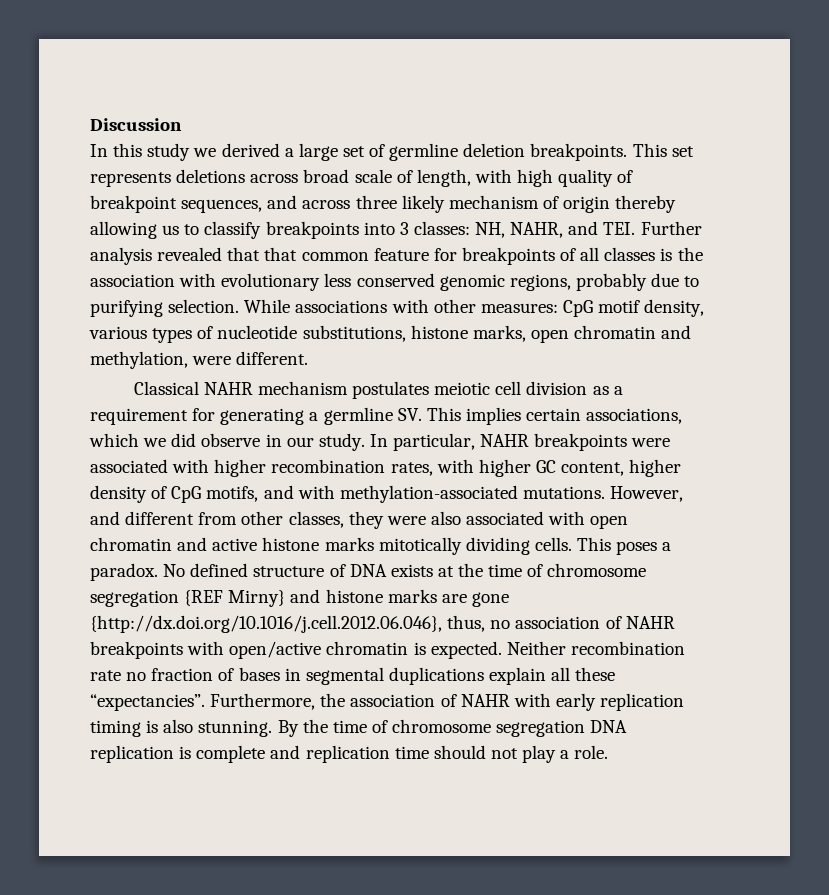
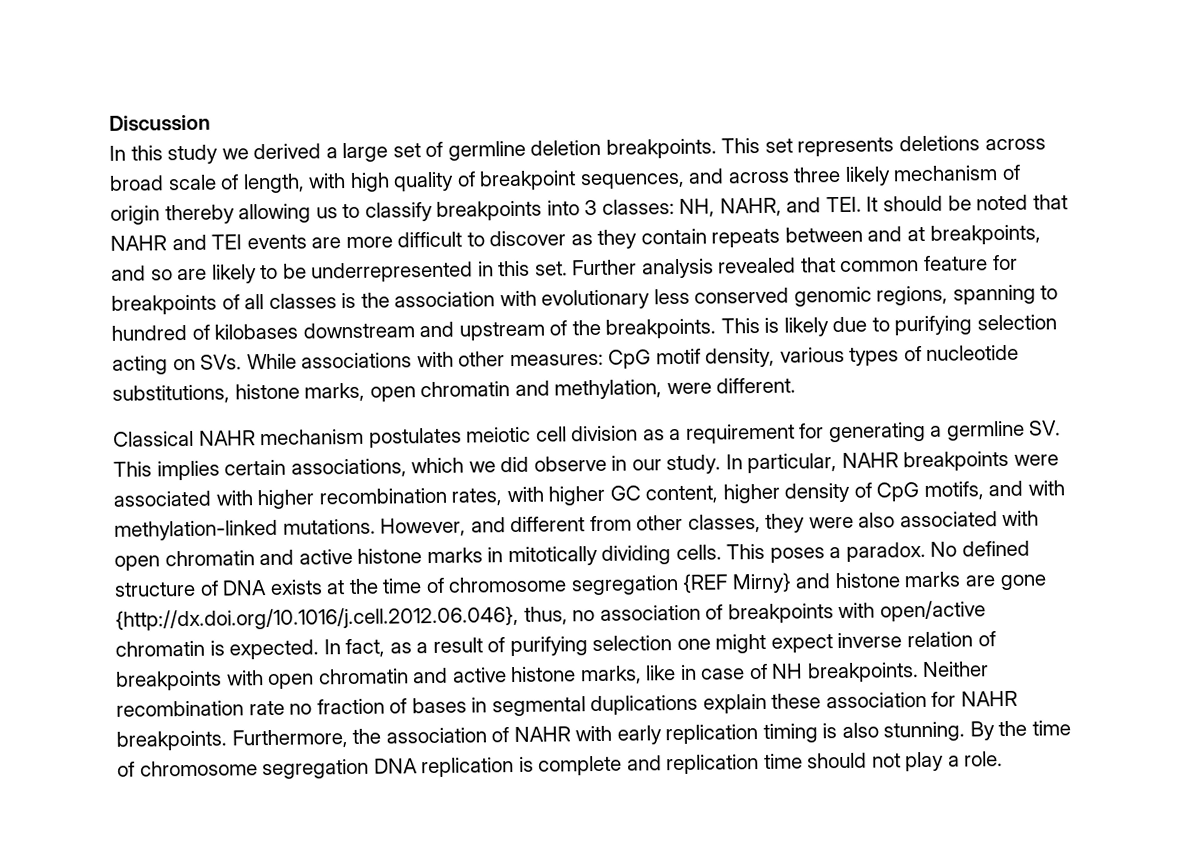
(636, 228) none -> [866,194,1068,212] [110,224,1041,251] [111,260,568,284] It should be noted that NAHR and TEI events are more difficult to discover as they contain repeats between and at breakpoints, and so are likely to be underrepresented in this set.
[264,247,298,261] that -> (836, 265) none
[575,273,700,291] [90,299,240,317] probably due to purifying selection. -> [952,284,1059,305] [111,314,1058,341] [112,354,243,375] spanning to hundred of kilobases downstream and upstream of the breakpoints. This is likely due to purifying selection acting on SVs.
[339,485,518,503] methylation-associated -> [114,519,278,541] methylation-linked
(374, 544) none -> [487,547,504,563] in
[625,616,675,629] NAHR -> (724, 612) none
(502, 650) none -> [323,631,996,658] [116,662,919,691] In fact, as a result of purifying selection one might expect inverse relation of breakpoints with open chromatin and active histone marks, like in case of NH breakpoints.
[551,667,616,681] [90,694,205,711] all these “expectancies”. -> [771,690,1018,709] [116,730,227,751] these association for NAHR breakpoints.

